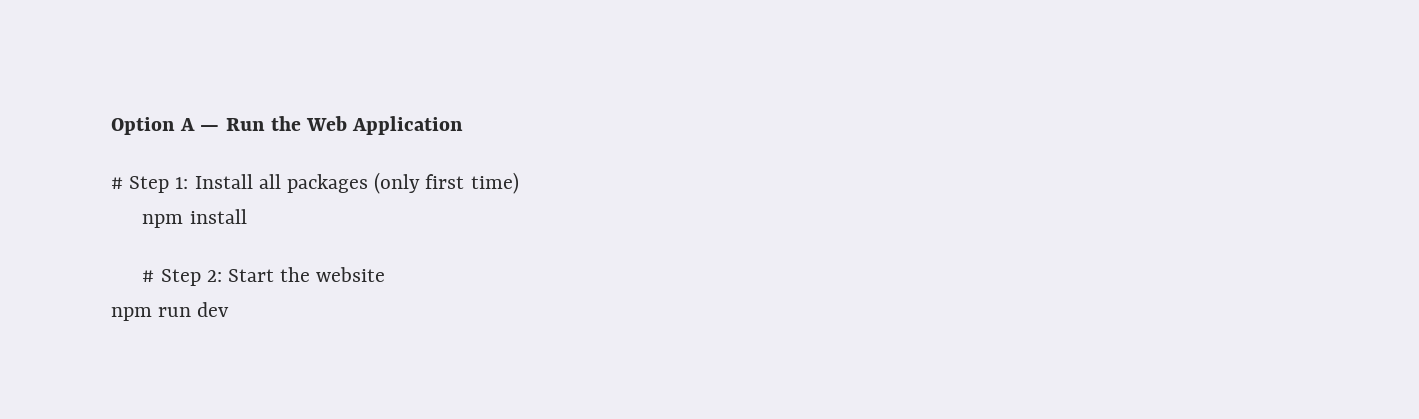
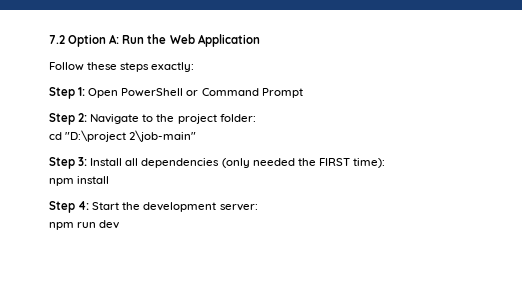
[111,117,220,135] Option A — -> [49,34,120,47] 7.2 Option A:
[111,172,519,194] [142,209,247,228] [142,267,386,286] # Step 1: Install all packages (only first time) // npm install // # Step 2: Start the website -> [49,62,195,72] [49,87,303,99] [49,113,256,125] [49,130,197,142] [49,157,385,169] [49,176,110,186] [49,201,258,213] Follow these steps exactly: // Step 1: Open PowerShell or Command Prompt // Step 2: Navigate to the project folder: // cd "D:\project 2\job-main" // Step 3: Install all dependencies (only needed the FIRST time): // npm install // Step 4: Start the development server:

